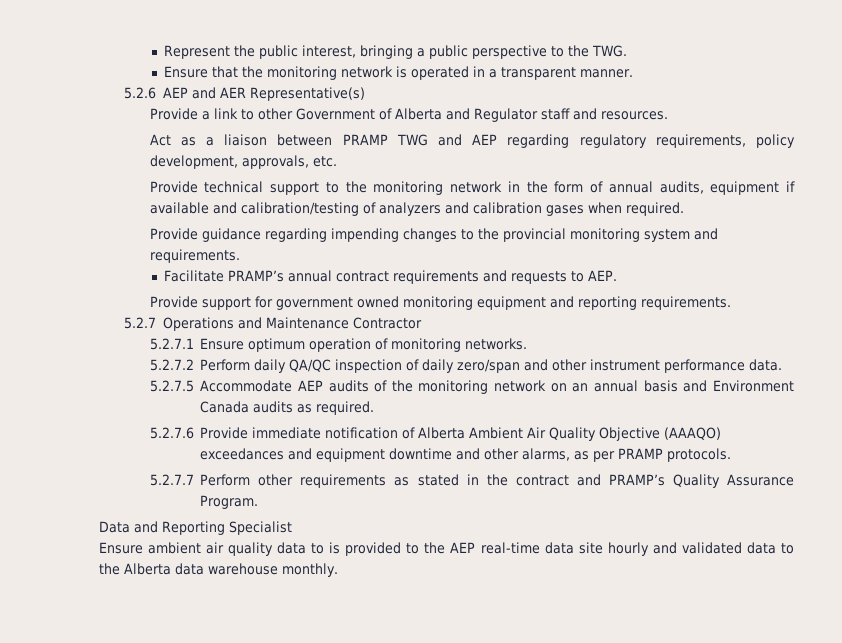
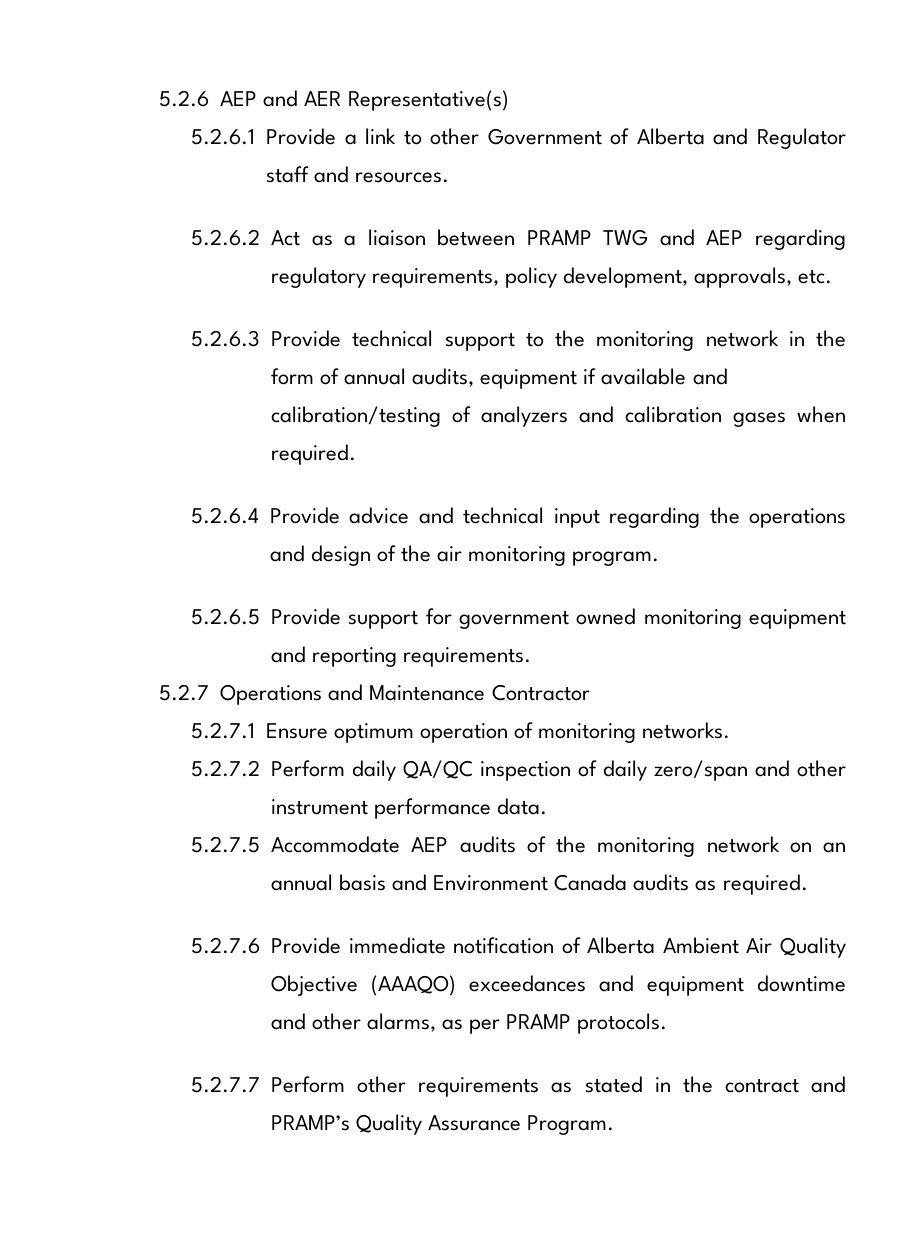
[164,45,628,59] [164,66,634,80] Represent the public interest, bringing a public perspective to the TWG. // Ensure that the monitoring network is operated in a transparent manner. // -> (159, 98) none
(365, 94) none -> [190,128,255,145] 5.2.6.1
(668, 115) none -> [190,229,260,246] 5.2.6.2
(337, 161) none -> [190,330,260,347] 5.2.6.3
[149,228,718,242] [149,249,240,263] [164,270,618,284] Provide guidance regarding impending changes to the provincial monitoring system and requirements. // Facilitate PRAMP’s annual contract requirements and requests to AEP. // -> [190,507,846,528] [270,545,660,566] [190,608,260,625] 5.2.6.4 Provide advice and technical input regarding the operations and design of the air monitoring program. // 5.2.6.5
[98,521,292,535] [98,542,794,556] [98,563,338,577] // Data and Reporting Specialist // Ensure ambient air quality data to is provided to the AEP real-time data site hourly and validated data to the Alberta data warehouse monthly. -> (615, 1125) none

